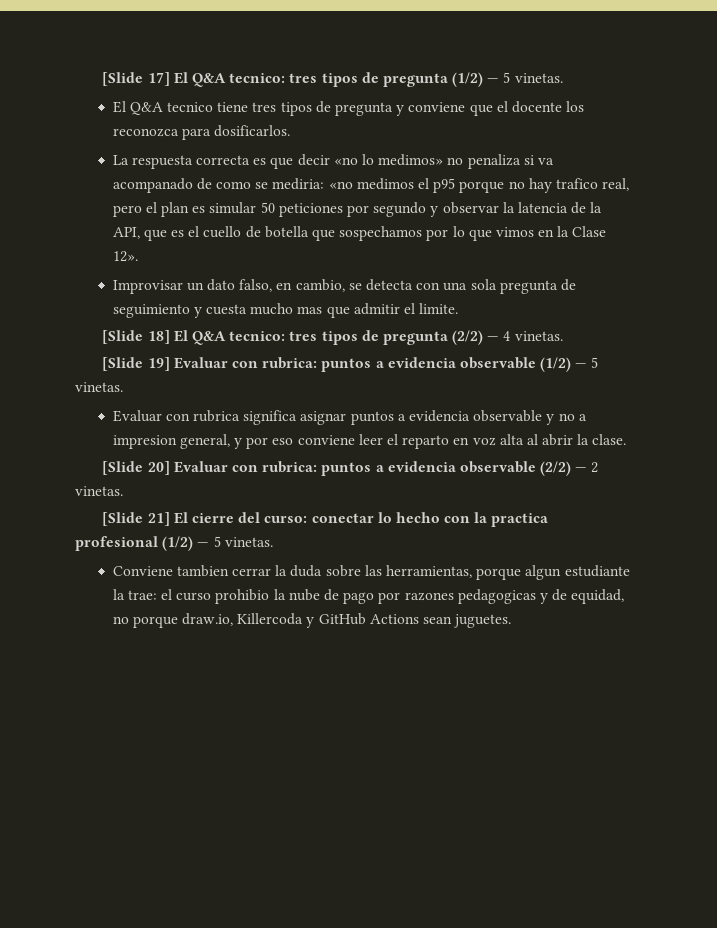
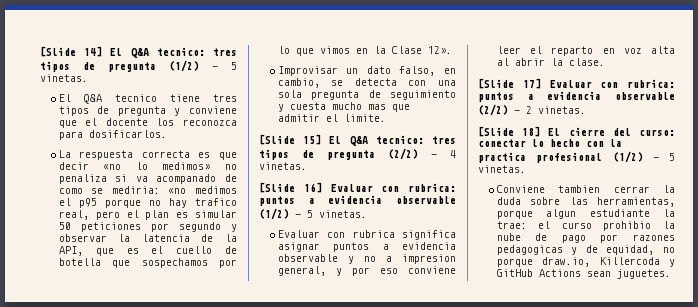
[102,72,170,86] [Slide 17] -> [40,46,103,57] [Slide 14]
[147,330,170,344] 18] -> [303,134,322,145] 15]
[147,357,170,371] 19] -> [303,182,322,193] 16]
[147,461,170,475] 20] -> [522,78,541,89] 17]
[147,512,170,526] 21] -> [522,126,541,137] 18]

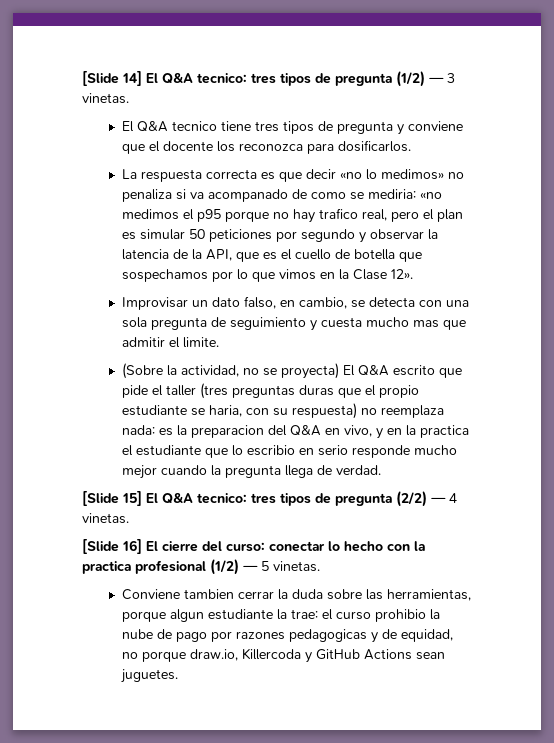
[231,62,237,70] 5 -> [447,73,455,83] 3
(386, 118) none -> [121,363,462,379] [121,383,419,399] [121,403,444,419] [121,425,469,439] [121,445,457,458] [121,465,381,479] // (Sobre la actividad, no se proyecta) El Q&A escrito que pide el taller (tres preguntas duras que el propio estudiante se haria, con su respuesta) no reemplaza nada: es la preparacion del Q&A en vivo, y en la practica el estudiante que lo escribio en serio responde mucho mejor cuando la pregunta llega de verdad.
[330,183,456,192] [259,195,456,206] [259,208,367,220] [277,230,456,240] [277,242,456,252] [277,254,456,264] [277,266,456,276] [496,46,675,56] [496,58,605,66] [478,78,675,89] [478,91,675,102] [478,104,586,116] [478,126,541,137] Evaluar con rubrica: puntos a evidencia observable (1/2) — 5 vinetas. // Evaluar con rubrica significa asignar puntos a evidencia observable y no a impresion general, y por eso conviene leer el reparto en voz alta al abrir la clase. // [Slide 17] Evaluar con rubrica: puntos a evidencia observable (2/2) — 2 vinetas. // [Slide 18] -> (142, 546) none

